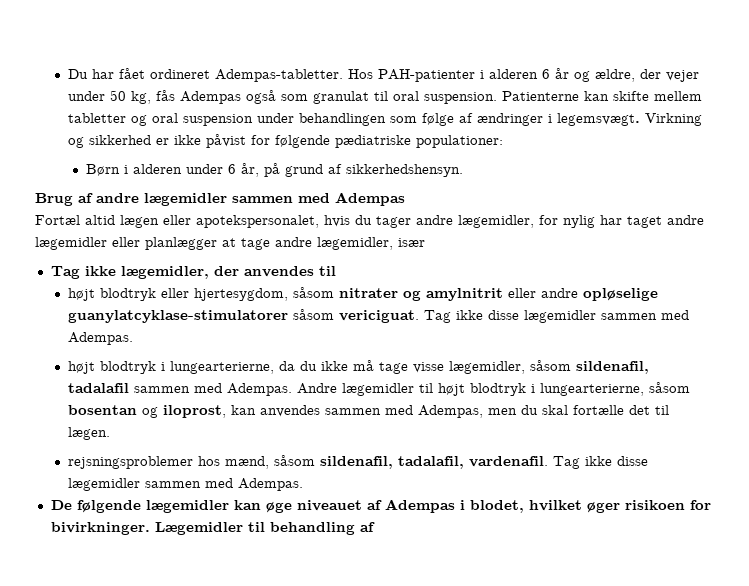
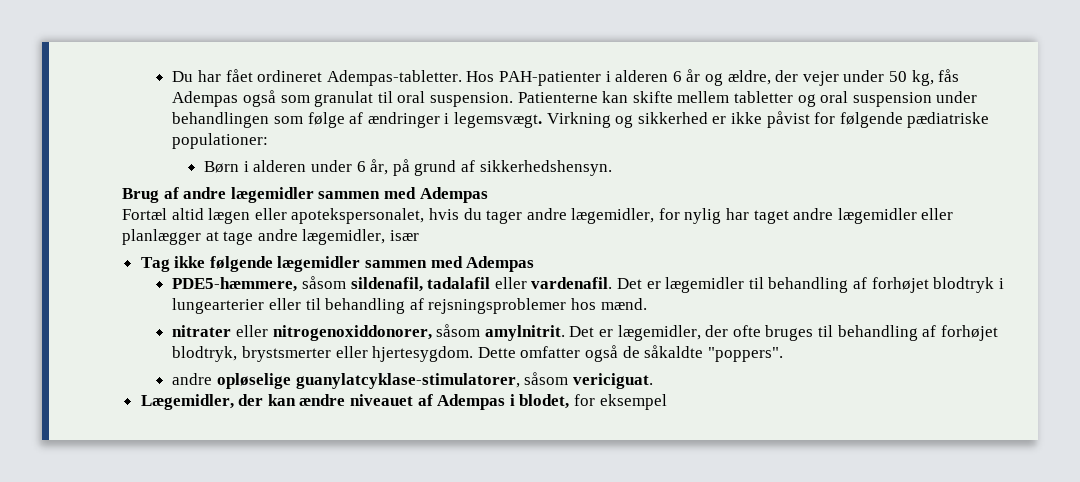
[120,266,336,279] [68,287,659,301] [68,309,690,323] [68,332,134,345] [68,360,650,374] [68,382,691,396] [68,405,670,418] [68,427,111,440] [68,455,649,469] [68,478,304,491] [50,500,292,513] lægemidler, der anvendes til // højt blodtryk eller hjertesygdom, såsom nitrater og amylnitrit eller andre opløselige guanylatcyklase-stimulatorer såsom vericiguat. Tag ikke disse lægemidler sammen med Adempas. // højt blodtryk i lungearterierne, da du ikke må tage visse lægemidler, såsom sildenafil, tadalafil sammen med Adempas. Andre lægemidler til højt blodtryk i lungearterierne, såsom bosentan og iloprost, kan anvendes sammen med Adempas, men du skal fortælle det til lægen. // rejsningsproblemer hos mænd, såsom sildenafil, tadalafil, vardenafil. Tag ikke disse lægemidler sammen med Adempas. // De følgende lægemidler kan øge -> [209,256,535,272] [172,276,1004,293] [172,298,647,314] [172,324,998,341] [172,345,783,362] [172,372,653,389] [140,394,346,410] følgende lægemidler sammen med Adempas // PDE5-hæmmere, såsom sildenafil, tadalafil eller vardenafil. Det er lægemidler til behandling af forhøjet blodtryk i lungearterier eller til behandling af rejsningsproblemer hos mænd. // nitrater eller nitrogenoxiddonorer, såsom amylnitrit. Det er lægemidler, der ofte bruges til behandling af forhøjet blodtryk, brystsmerter eller hjertesygdom. Dette omfatter også de såkaldte "poppers". // andre opløselige guanylatcyklase-stimulatorer, såsom vericiguat. // Lægemidler, der kan ændre
[528,500,711,513] [50,522,375,535] hvilket øger risikoen for bivirkninger. Lægemidler til behandling af -> [574,394,667,410] for eksempel

